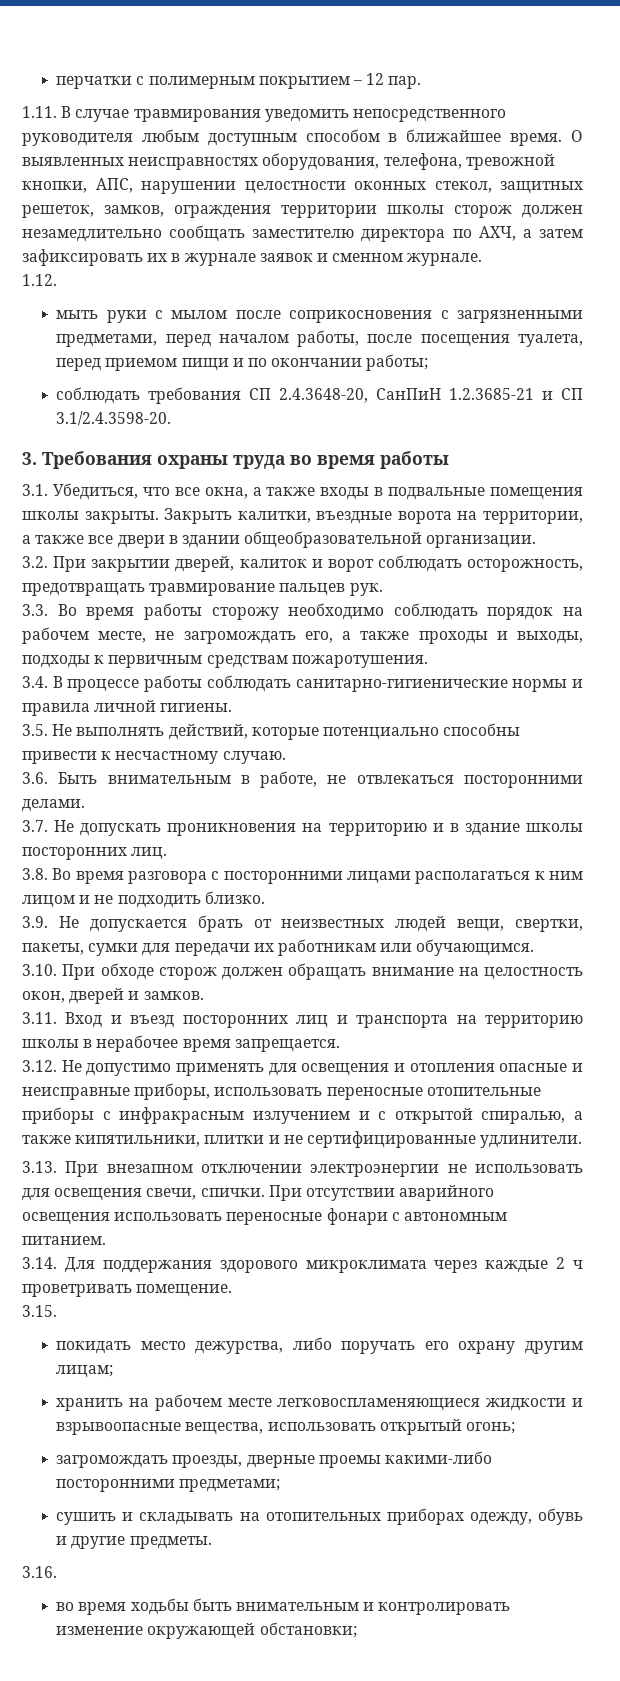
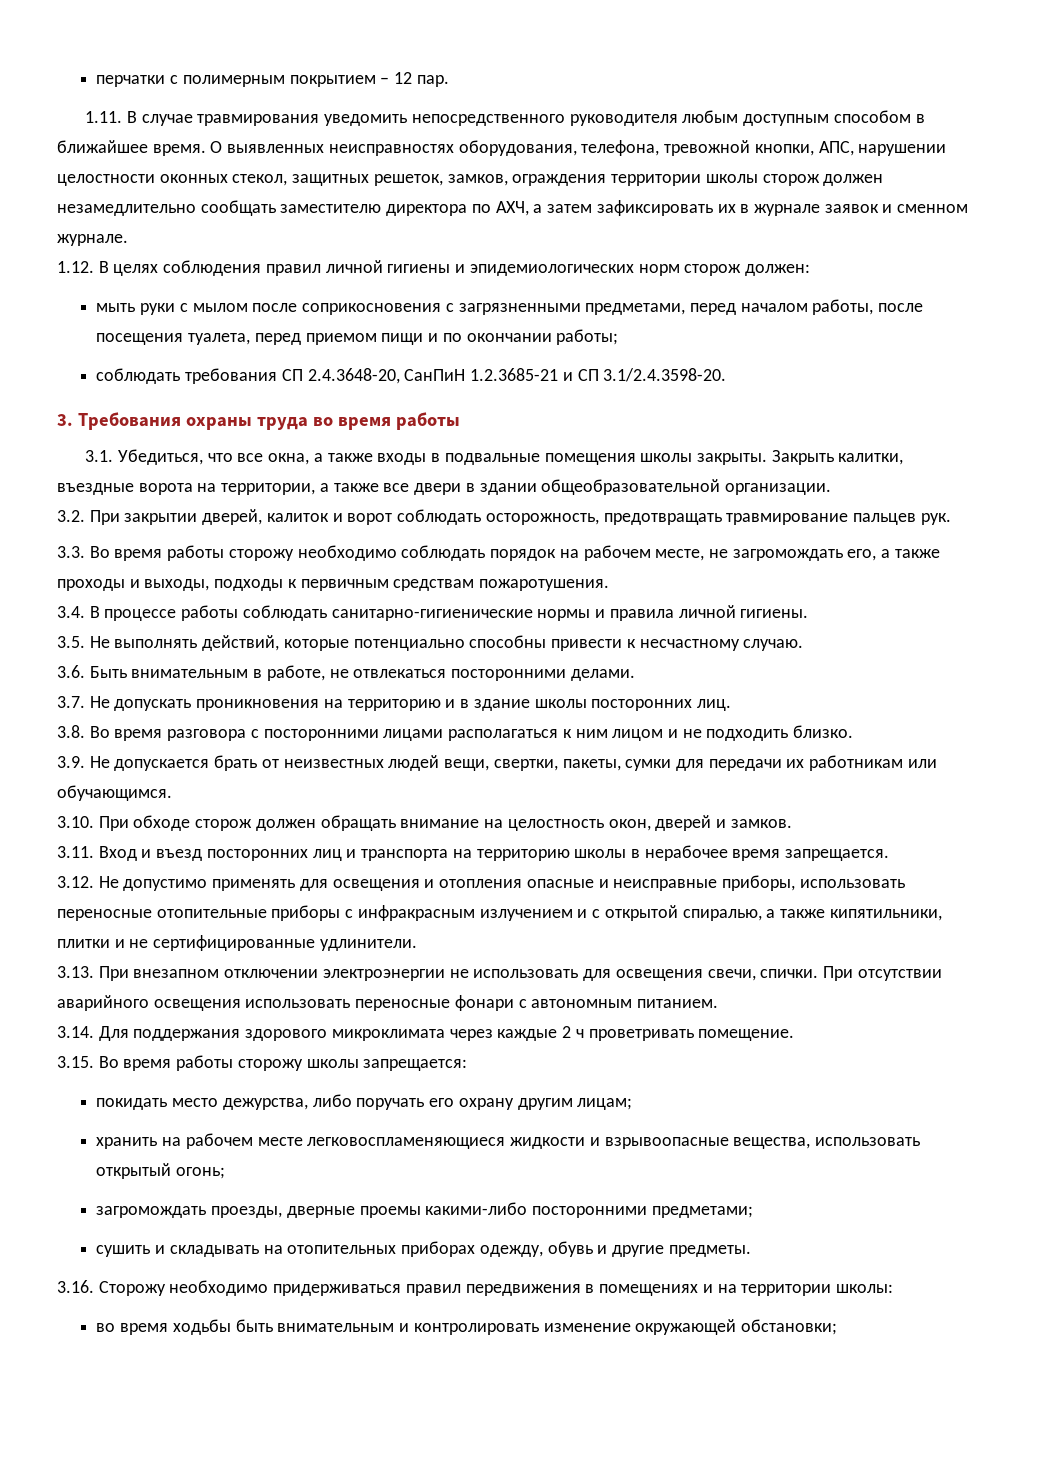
(57, 280) none -> [98,260,810,276] В целях соблюдения правил личной гигиены и эпидемиологических норм сторож должен:
(57, 1311) none -> [98,1055,468,1071] Во время работы сторожу школы запрещается:
(57, 1572) none -> [98,1280,893,1296] Сторожу необходимо придерживаться правил передвижения в помещениях и на территории школы:

